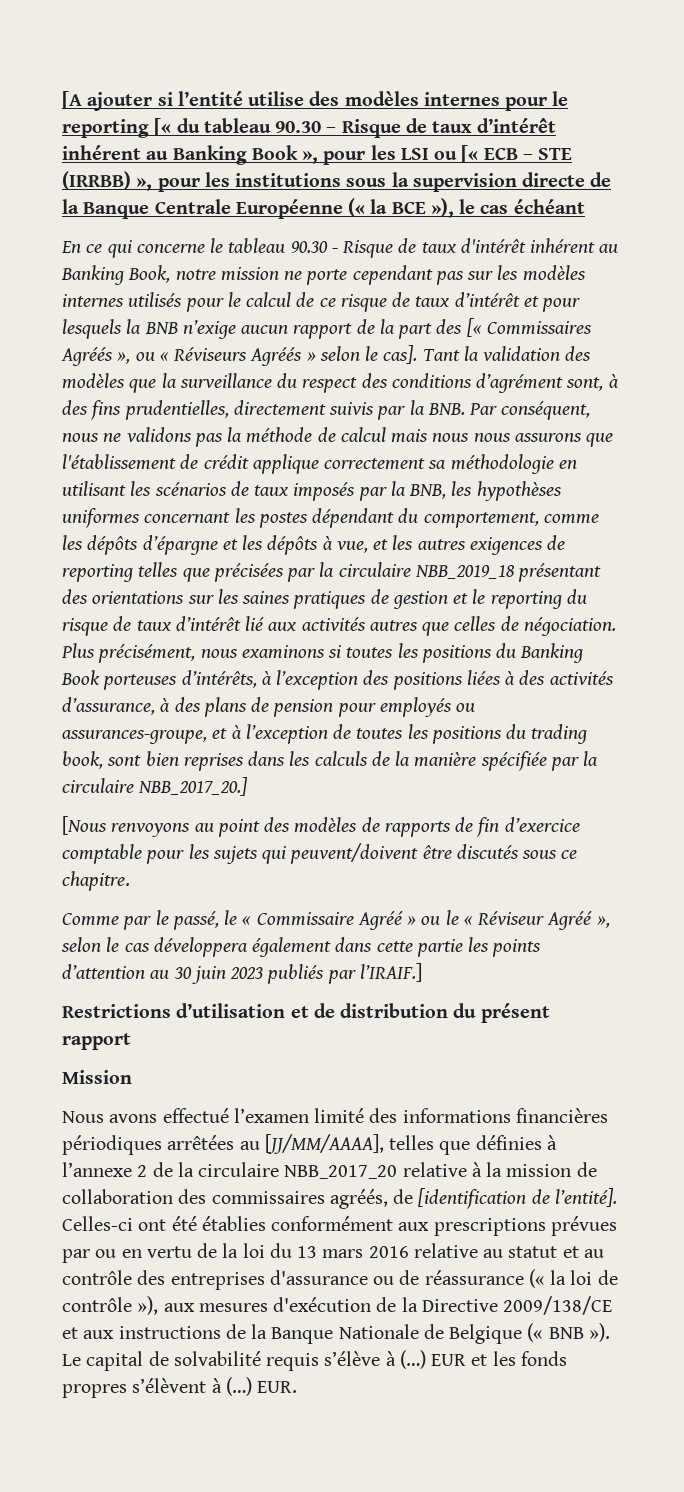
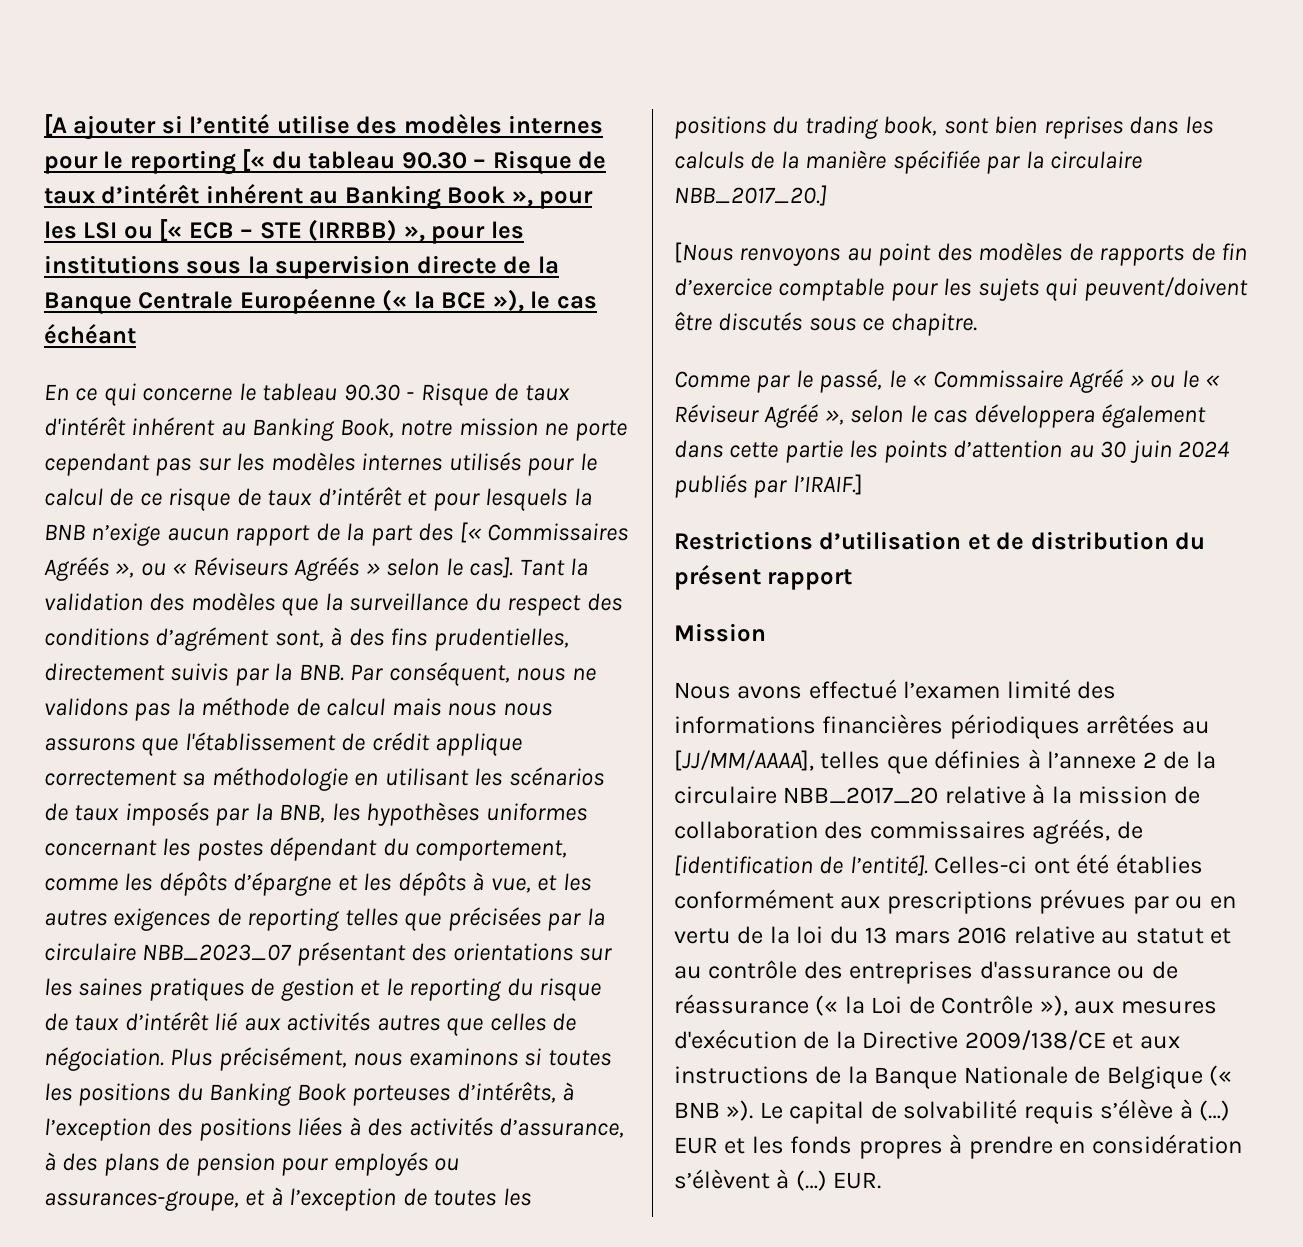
[414,565,514,579] NBB_2019_18 -> [142,944,293,961] NBB_2023_07
[230,967,264,979] 2023 -> [1178,441,1231,458] 2024
[570,1270,618,1285] [62,1297,132,1312] loi de contrôle -> [871,995,1034,1014] Loi de Contrôle
(127, 1391) none -> [949,1134,1242,1159] à prendre en considération

